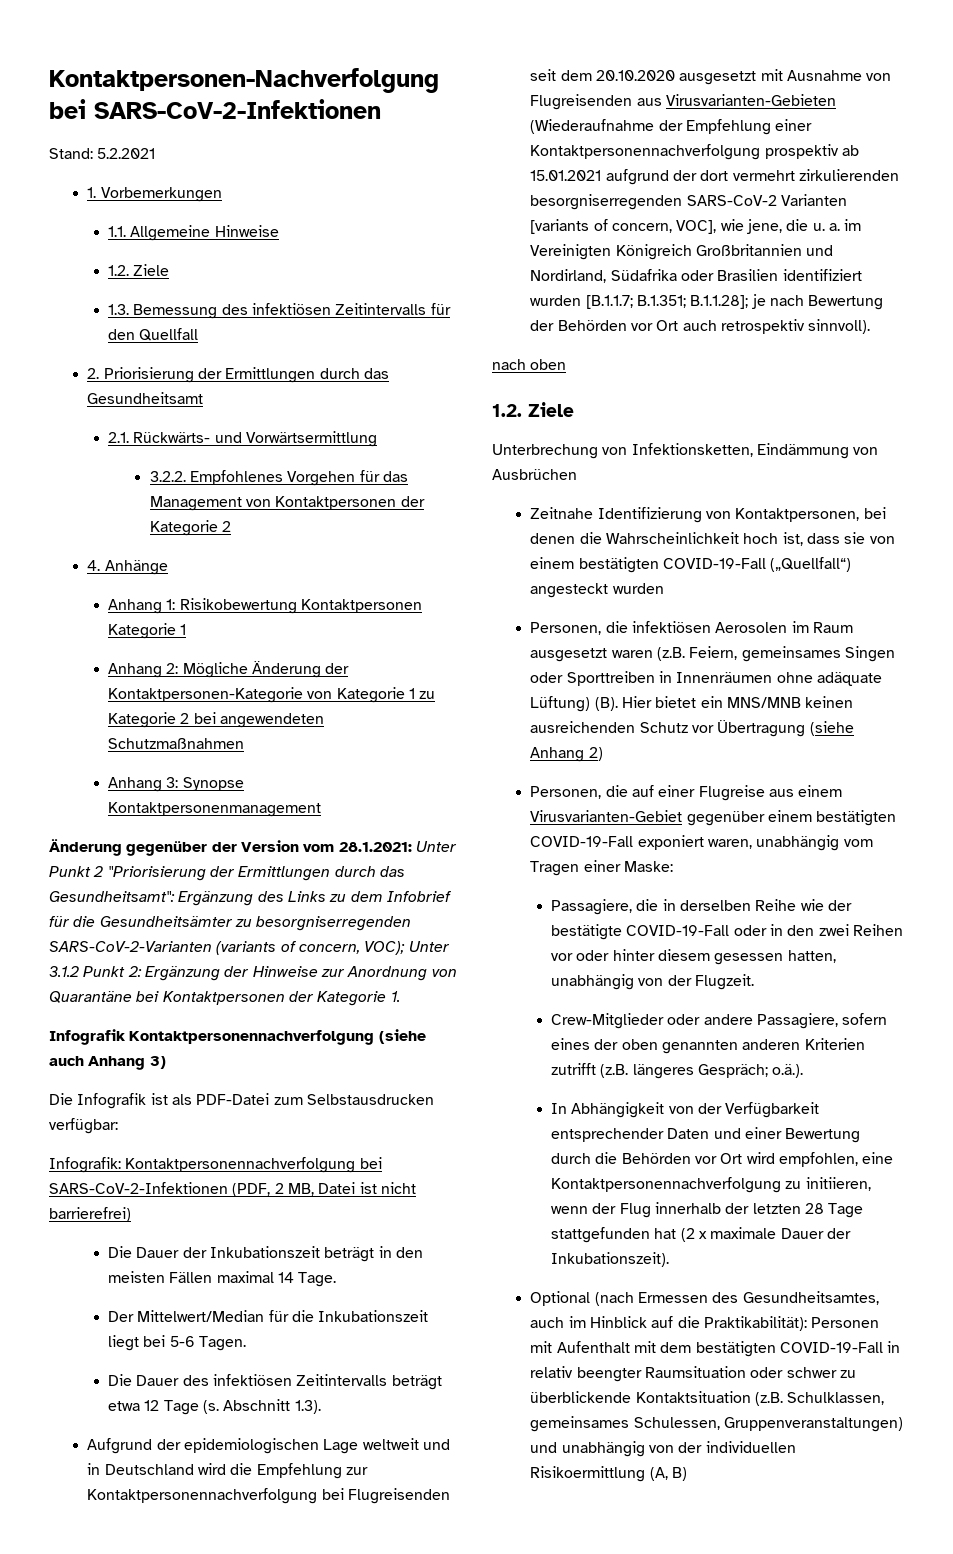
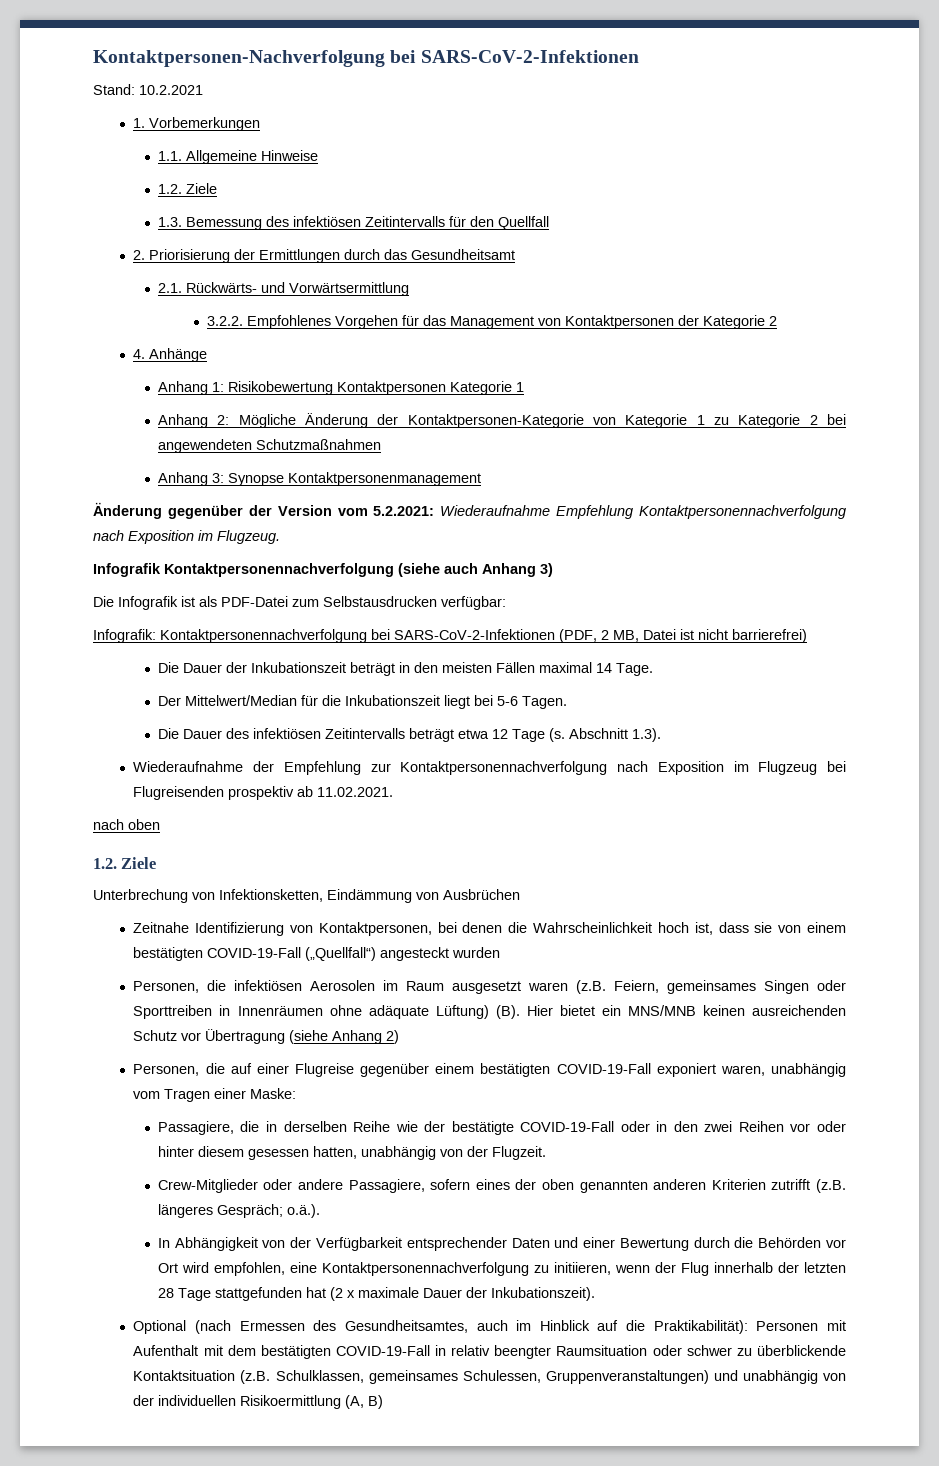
[97,148,156,159] 5.2.2021 -> [139,85,203,95] 10.2.2021
[338,841,457,852] [49,866,405,881] [49,891,451,906] [49,916,412,931] [49,941,450,955] [49,966,457,981] [49,991,400,1006] 28.1.2021: Unter Punkt 2 "Priorisierung der Ermittlungen durch das Gesundheitsamt": Ergänzung des Links zu dem Infobrief für die Gesundheitsämter zu besorgniserregenden SARS-CoV-2-Varianten (variants of concern, VOC); Unter 3.1.2 Punkt 2: Ergänzung der Hinweise zur Anordnung von Quarantäne bei Kontaktpersonen der Kategorie 1. -> [373,505,846,519] [93,530,280,544] 5.2.2021: Wiederaufnahme Empfehlung Kontaktpersonennachverfolgung nach Exposition im Flugzeug.
[87,1438,450,1454] [87,1463,368,1479] [87,1488,451,1504] [530,69,892,85] [530,94,837,110] [530,119,813,135] [530,144,860,160] [530,169,899,185] [530,194,848,210] [530,219,862,234] [530,244,834,260] [530,269,862,283] [530,294,884,310] [530,319,871,334] Aufgrund der epidemiologischen Lage weltweit und in Deutschland wird die Empfehlung zur Kontaktpersonennachverfolgung bei Flugreisenden seit dem 20.10.2020 ausgesetzt mit Ausnahme von Flugreisenden aus Virusvarianten-Gebieten (Wiederaufnahme der Empfehlung einer Kontaktpersonennachverfolgung prospektiv ab 15.01.2021 aufgrund der dort vermehrt zirkulierenden besorgniserregenden SARS-CoV-2 Varianten [variants of concern, VOC], wie jene, die u. a. im Vereinigten Königreich Großbritannien und Nordirland, Südafrika oder Brasilien identifiziert wurden [B.1.1.7; B.1.351; B.1.1.28]; je nach Bewertung der Behörden vor Ort auch retrospektiv sinnvoll). -> [133,761,846,775] [133,786,394,800] Wiederaufnahme der Empfehlung zur Kontaktpersonennachverfolgung nach Exposition im Flugzeug bei Flugreisenden prospektiv ab 11.02.2021.
[768,785,843,797] [530,810,683,822] aus einem Virusvarianten-Gebiet -> (354, 1070) none

